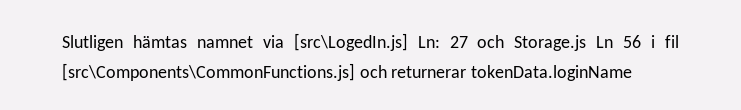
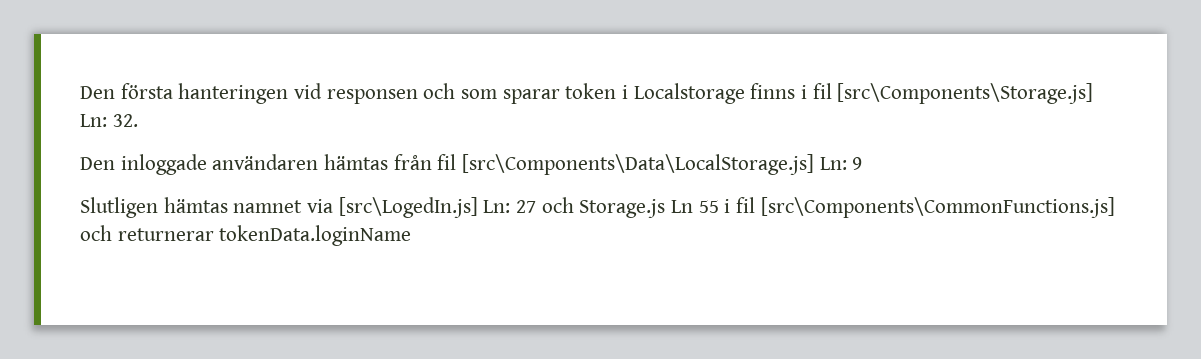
(62, 43) none -> [80,83,1094,104] [80,114,138,127] [80,154,863,175] Den första hanteringen vid responsen och som sparar token i Localstorage finns i fil [src\Components\Storage.js] Ln: 32. // Den inloggade användaren hämtas från fil [src\Components\Data\LocalStorage.js] Ln: 9 //
[623,35,642,48] 56 -> [698,200,719,213] 55

